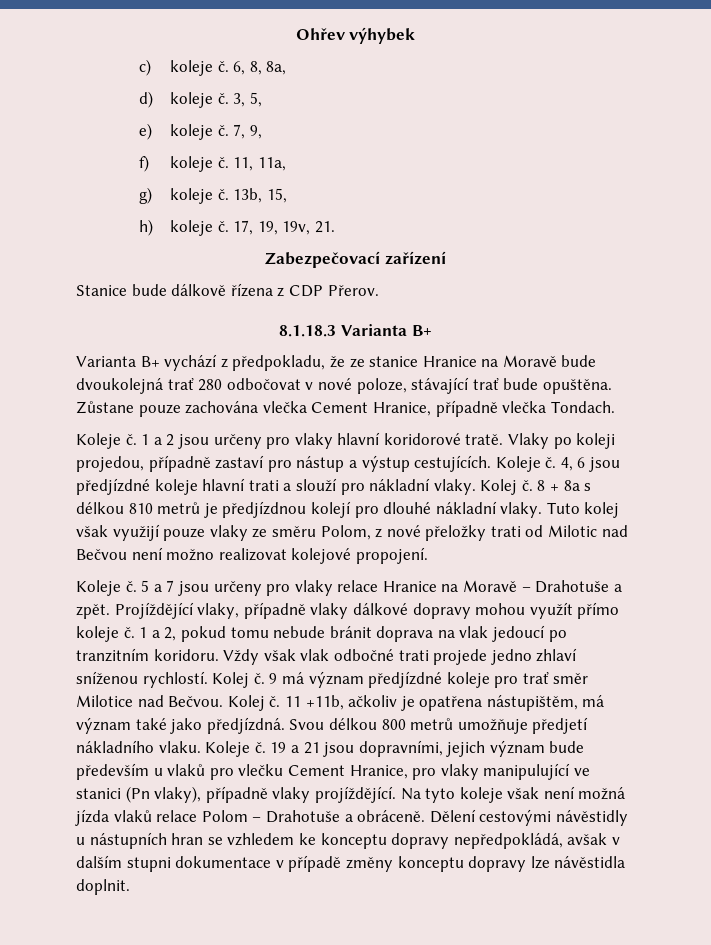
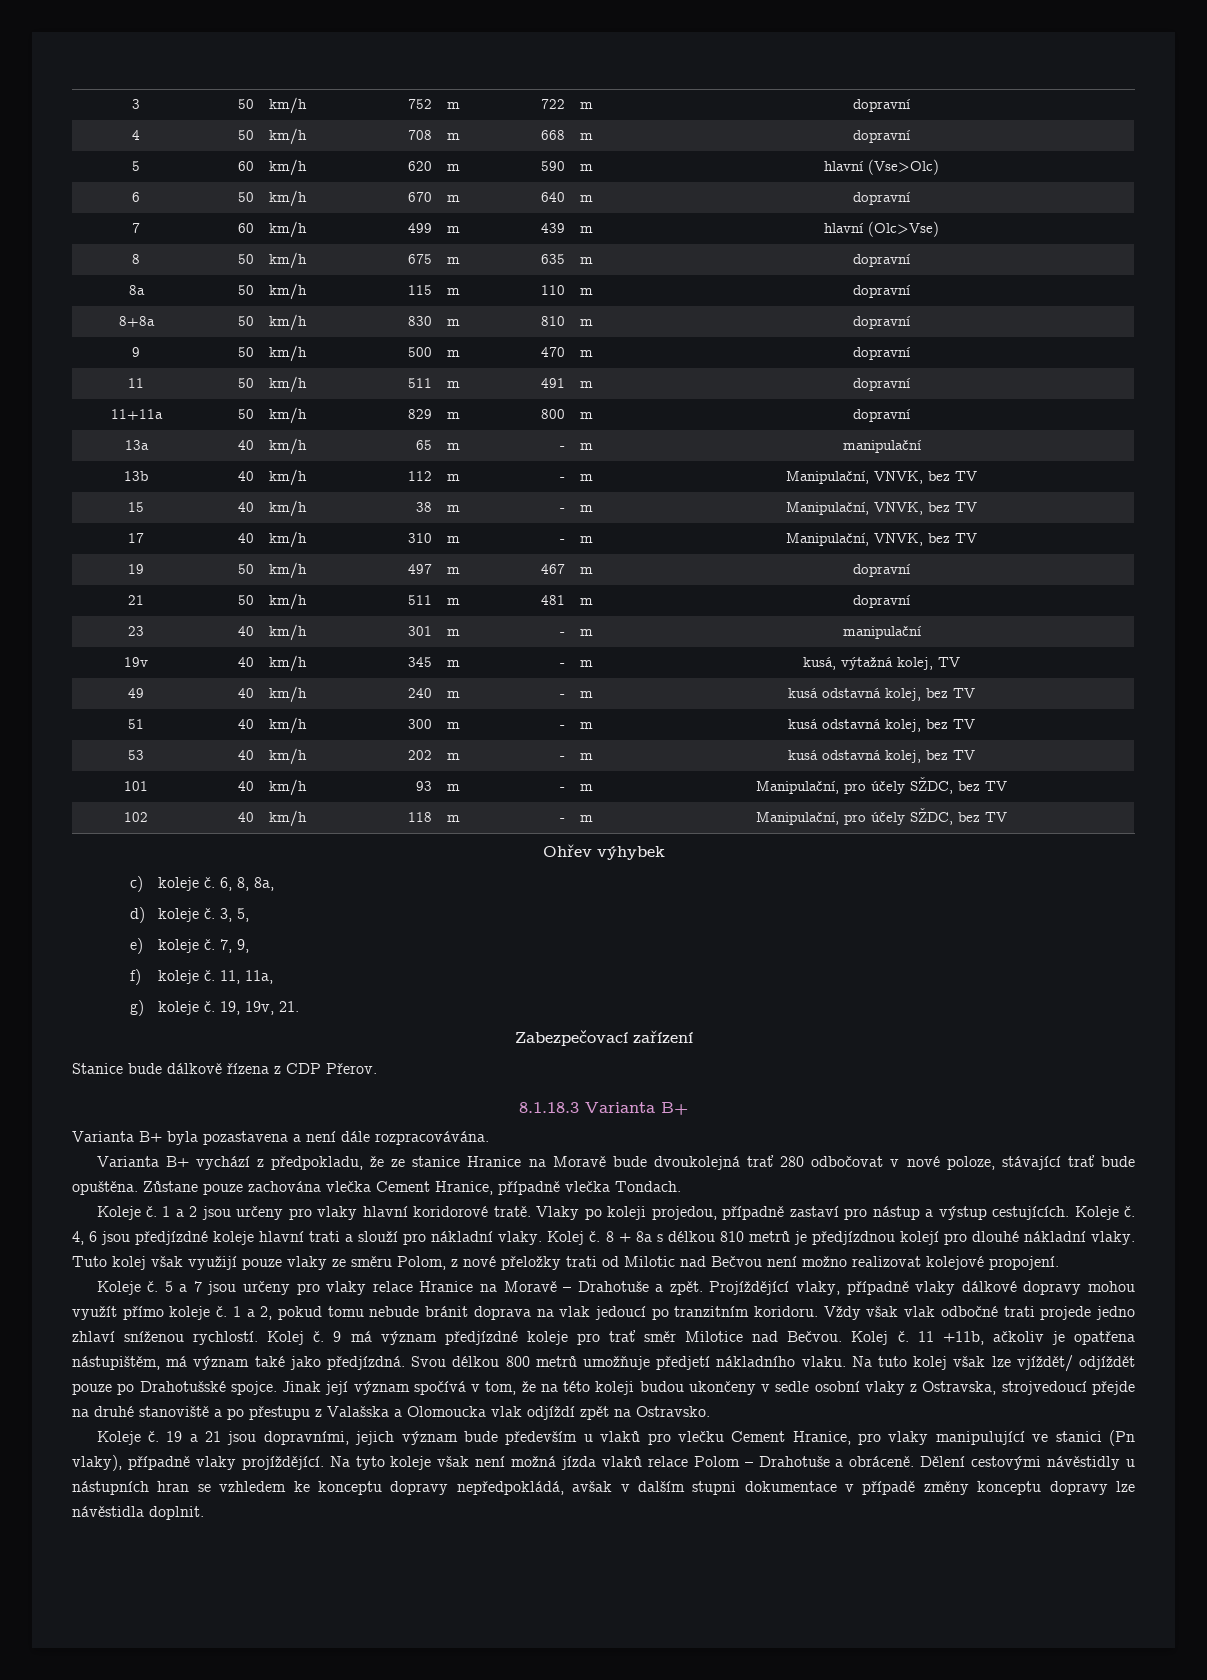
(295, 34) none -> [132,99,140,109] [238,99,255,109] [268,97,307,114] [408,99,433,109] [446,102,460,109] [541,99,566,109] [579,102,593,109] [852,99,910,112] [132,130,140,140] [238,130,255,140] [268,128,307,145] [408,130,433,140] [446,133,460,140] [541,130,566,140] [579,133,593,140] [852,130,910,143] [132,161,140,171] [238,161,255,171] [268,159,307,176] [408,161,433,171] [446,164,460,171] [541,161,566,171] [579,164,593,171] [823,159,939,175] [132,192,140,202] [238,192,255,202] [268,190,307,207] [408,192,433,202] [446,195,460,202] [541,192,566,202] [579,195,593,202] [852,192,910,205] [132,223,140,233] [238,223,255,233] [268,221,307,238] [408,223,433,233] [446,226,460,233] [541,223,566,233] [579,226,593,233] [823,221,939,237] [132,254,140,264] [238,254,255,264] [268,252,307,269] [408,254,433,264] [446,257,460,264] [541,254,566,264] [579,257,593,264] [852,254,910,267] [128,285,145,295] [238,285,255,295] [268,283,307,300] [408,285,433,295] [446,288,460,295] [541,285,566,295] [579,288,593,295] [852,285,910,298] [118,316,155,327] [238,316,255,326] [268,314,307,331] [408,316,433,326] [446,319,460,326] [541,316,566,326] [579,319,593,326] [852,316,910,329] [132,347,140,357] [238,347,255,357] [268,345,307,362] [408,347,433,357] [446,350,460,357] [541,347,566,357] [579,350,593,357] [852,347,910,360] [128,378,144,388] [238,378,255,388] [268,376,307,393] [408,378,433,388] [446,381,460,388] [541,378,566,388] [579,381,593,388] [852,378,910,391] [110,409,163,420] [238,409,255,419] [268,407,307,424] [408,409,433,419] [446,412,460,419] [541,409,566,419] [579,412,593,419] [852,409,910,422] [124,440,149,450] [238,440,255,450] [268,438,307,455] [416,440,433,450] [446,443,460,450] [560,446,566,450] [579,443,593,450] [842,440,921,453] [124,471,148,481] [238,471,255,481] [268,469,307,486] [408,471,433,481] [446,474,460,481] [560,477,566,481] [579,474,593,481] [785,470,977,484] [128,502,144,512] [238,502,255,512] [268,500,307,517] [416,502,433,512] [446,505,460,512] [560,508,566,512] [579,505,593,512] [785,501,977,515] [128,533,144,543] [238,533,255,543] [268,531,307,548] [408,533,433,543] [446,536,460,543] [560,539,566,543] [579,536,593,543] [785,532,977,546] [128,564,144,574] [238,564,255,574] [268,562,307,579] [408,564,433,574] [446,567,460,574] [541,564,566,574] [579,567,593,574] [852,564,910,577] [128,595,144,605] [238,595,255,605] [268,593,307,610] [408,595,433,605] [446,598,460,605] [541,595,566,605] [579,598,593,605] [852,595,910,608] [128,626,144,636] [238,626,255,636] [268,624,307,641] [408,626,433,636] [446,629,460,636] [560,632,566,636] [579,629,593,636] [842,626,921,639] [124,657,148,667] [238,657,255,667] [268,655,307,672] [408,657,433,667] [446,660,460,667] [560,663,566,667] [579,660,593,667] [802,657,960,670] [128,688,144,698] [238,688,255,698] [268,686,307,703] [408,688,433,698] [446,691,460,698] [560,694,566,698] [579,691,593,698] [787,688,975,701] [128,719,144,729] [238,719,255,729] [268,717,307,734] [408,719,433,729] [446,722,460,729] [560,725,566,729] [579,722,593,729] [787,719,975,732] [128,750,144,760] [238,750,255,760] [268,748,307,765] [408,750,433,760] [446,753,460,760] [560,756,566,760] [579,753,593,760] [787,750,975,763] [124,781,148,791] [238,781,255,791] [268,779,307,796] [416,781,433,791] [446,784,460,791] [560,787,566,791] [579,784,593,791] [755,777,1007,794] [124,812,148,822] [238,812,255,822] [268,810,307,827] [408,812,433,822] [446,815,460,822] [560,818,566,822] [579,815,593,822] [755,808,1007,825] 3 | 50 | km/h | 752 | m | 722 | m | dopravní // 4 | 50 | km/h | 708 | m | 668 | m | dopravní // 5 | 60 | km/h | 620 | m | 590 | m | hlavní (Vse>Olc) // 6 | 50 | km/h | 670 | m | 640 | m | dopravní // 7 | 60 | km/h | 499 | m | 439 | m | hlavní (Olc>Vse) // 8 | 50 | km/h | 675 | m | 635 | m | dopravní // 8a | 50 | km/h | 115 | m | 110 | m | dopravní // 8+8a | 50 | km/h | 830 | m | 810 | m | dopravní // 9 | 50 | km/h | 500 | m | 470 | m | dopravní // 11 | 50 | km/h | 511 | m | 491 | m | dopravní // 11+11a | 50 | km/h | 829 | m | 800 | m | dopravní // 13a | 40 | km/h | 65 | m | - | m | manipulační // 13b | 40 | km/h | 112 | m | - | m | Manipulační, VNVK, bez TV // 15 | 40 | km/h | 38 | m | - | m | Manipulační, VNVK, bez TV // 17 | 40 | km/h | 310 | m | - | m | Manipulační, VNVK, bez TV // 19 | 50 | km/h | 497 | m | 467 | m | dopravní // 21 | 50 | km/h | 511 | m | 481 | m | dopravní // 23 | 40 | km/h | 301 | m | - | m | manipulační // 19v | 40 | km/h | 345 | m | - | m | kusá, výtažná kolej, TV // 49 | 40 | km/h | 240 | m | - | m | kusá odstavná kolej, bez TV // 51 | 40 | km/h | 300 | m | - | m | kusá odstavná kolej, bez TV // 53 | 40 | km/h | 202 | m | - | m | kusá odstavná kolej, bez TV // 101 | 40 | km/h | 93 | m | - | m | Manipulační, pro účely SŽDC, bez TV // 102 | 40 | km/h | 118 | m | - | m | Manipulační, pro účely SŽDC, bez TV //
[233,188,287,203] [138,219,254,236] 13b, 15, // h) koleje č. 17, -> (216, 1006) none
(432, 330) none -> [72,1131,489,1145] // Varianta B+ byla pozastavena a není dále rozpracovávána.
(201, 747) none -> [851,1355,1136,1372] [72,1381,1135,1395] [72,1406,710,1420] Na tuto kolej však lze vjíždět/ odjíždět pouze po Drahotušské spojce. Jinak její význam spočívá v tom, že na této koleji budou ukončeny v sedle osobní vlaky z Ostravska, strojvedoucí přejde na druhé stanoviště a po přestupu z Valašska a Olomoucka vlak odjíždí zpět na Ostravsko. //

